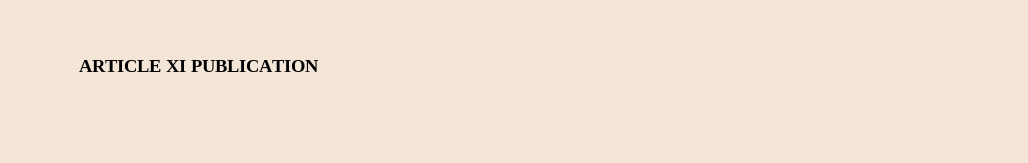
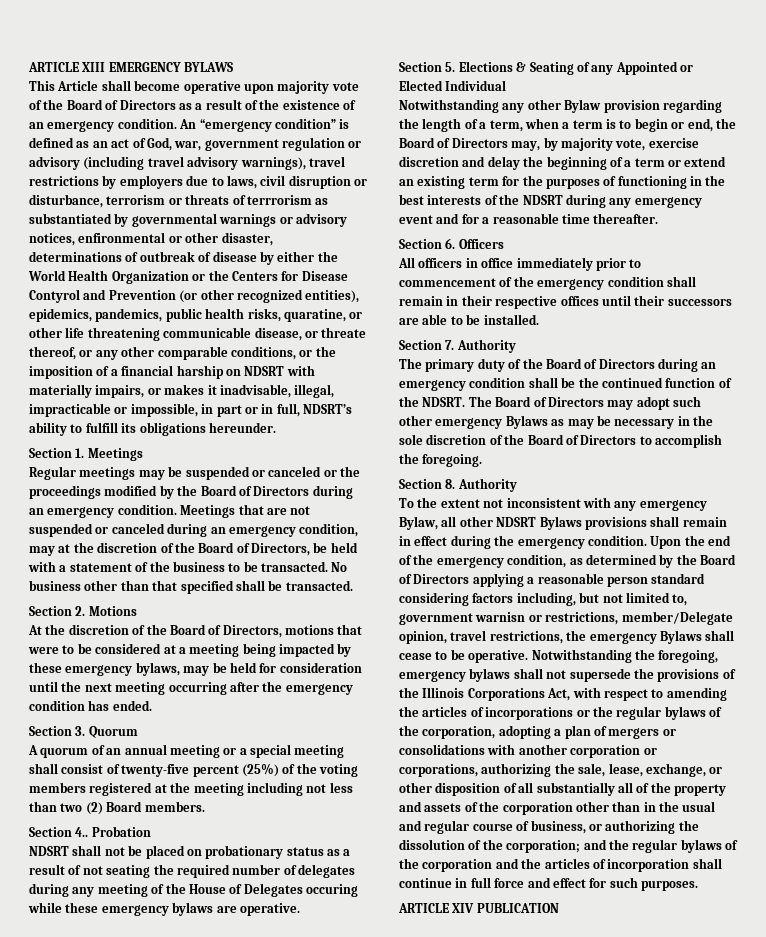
[79,60,186,72] ARTICLE XI -> [28,62,234,72] [29,80,359,94] [29,99,357,110] [29,118,350,132] [29,137,362,151] [29,156,345,170] [29,175,367,189] [29,194,329,208] [29,213,347,227] [29,232,273,246] [29,251,338,265] [28,270,348,284] [29,289,360,303] [29,308,363,322] [29,327,367,341] [29,346,336,360] [29,365,315,379] [29,384,335,398] [29,403,352,417] [29,422,276,436] [29,448,143,461] [29,466,360,480] [29,485,353,499] [29,504,311,518] [29,523,359,537] [29,542,358,556] [28,561,348,572] [29,580,353,594] [29,606,137,616] [28,624,363,638] [28,643,352,657] [29,662,362,676] [29,681,353,695] [29,700,152,711] [29,726,138,738] [28,744,345,758] [29,763,358,777] [29,782,353,796] [29,801,205,815] [29,826,151,837] [29,845,351,859] [29,864,355,878] [29,883,358,897] [28,902,300,916] [399,61,693,75] [399,80,507,91] [399,99,722,113] [399,118,736,132] [399,137,699,151] [399,156,727,170] [399,175,726,189] [399,194,702,208] [399,213,659,224] [399,238,504,249] [398,257,642,271] [399,276,696,290] [399,295,732,309] [399,314,539,325] [399,339,516,353] [399,358,717,372] [399,377,732,391] [399,396,701,410] [399,415,713,429] [399,434,722,448] [399,453,483,467] [399,478,517,492] [399,497,707,511] [399,516,727,530] [399,535,731,549] [399,554,736,568] [399,573,706,587] [399,592,688,606] [399,611,733,625] [399,630,735,644] [399,649,719,663] [399,668,736,682] [399,687,727,701] [399,706,722,720] [399,725,676,739] [399,744,657,758] [399,763,723,777] [399,782,726,796] [399,801,716,815] [399,820,699,834] [399,839,738,853] [399,858,722,872] [399,877,698,891] [398,903,475,913] ARTICLE XIII EMERGENCY BYLAWS // This Article shall become operative upon majority vote of the Board of Directors as a result of the existence of an emergency condition. An “emergency condition” is defined as an act of God, war, government regulation or advisory (including travel advisory warnings), travel restrictions by employers due to laws, civil disruption or disturbance, terrorism or threats of terrrorism as substantiated by governmental warnings or advisory notices, enfironmental or other disaster, determinations of outbreak of disease by either the World Health Organization or the Centers for Disease Contyrol and Prevention (or other recognized entities), epidemics, pandemics, public health risks, quaratine, or other life threatening communicable disease, or threate thereof, or any other comparable conditions, or the imposition of a financial harship on NDSRT with materially impairs, or makes it inadvisable, illegal, impracticable or impossible, in part or in full, NDSRT’s ability to fulfill its obligations hereunder. // Section 1. Meetings // Regular meetings may be suspended or canceled or the proceedings modified by the Board of Directors during an emergency condition. Meetings that are not suspended or canceled during an emergency condition, may at the discretion of the Board of Directors, be held with a statement of the business to be transacted. No business other than that specified shall be transacted. // Section 2. Motions // At the discretion of the Board of Directors, motions that were to be considered at a meeting being impacted by these emergency bylaws, may be held for consideration until the next meeting occurring after the emergency condition has ended. // Section 3. Quorum // A quorum of an annual meeting or a special meeting shall consist of twenty-five percent (25%) of the voting members registered at the meeting including not less than two (2) Board members. // Section 4.. Probation // NDSRT shall not be placed on probationary status as a result of not seating the required number of delegates during any meeting of the House of Delegates occuring while these emergency bylaws are operative. // Section 5. Elections & Seating of any Appointed or Elected Individual // Notwithstanding any other Bylaw provision regarding the length of a term, when a term is to begin or end, the Board of Directors may, by majority vote, exercise discretion and delay the beginning of a term or extend an existing term for the purposes of functioning in the best interests of the NDSRT during any emergency event and for a reasonable time thereafter. // Section 6. Officers // All officers in office immediately prior to commencement of the emergency condition shall remain in their respective offices until their successors are able to be installed. // Section 7. Authority // The primary duty of the Board of Directors during an emergency condition shall be the continued function of the NDSRT. The Board of Directors may adopt such other emergency Bylaws as may be necessary in the sole discretion of the Board of Directors to accomplish the foregoing. // Section 8. Authority // To the extent not inconsistent with any emergency Bylaw, all other NDSRT Bylaws provisions shall remain in effect during the emergency condition. Upon the end of the emergency condition, as determined by the Board of Directors applying a reasonable person standard considering factors including, but not limited to, government warnisn or restrictions, member/Delegate opinion, travel restrictions, the emergency Bylaws shall cease to be operative. Notwithstanding the foregoing, emergency bylaws shall not supersede the provisions of the Illinois Corporations Act, with respect to amending the articles of incorporations or the regular bylaws of the corporation, adopting a plan of mergers or consolidations with another corporation or corporations, authorizing the sale, lease, exchange, or other disposition of all substantially all of the property and assets of the corporation other than in the usual and regular course of business, or authorizing the dissolution of the corporation; and the regular bylaws of the corporation and the articles of incorporation shall continue in full force and effect for such purposes. // ARTICLE XIV

